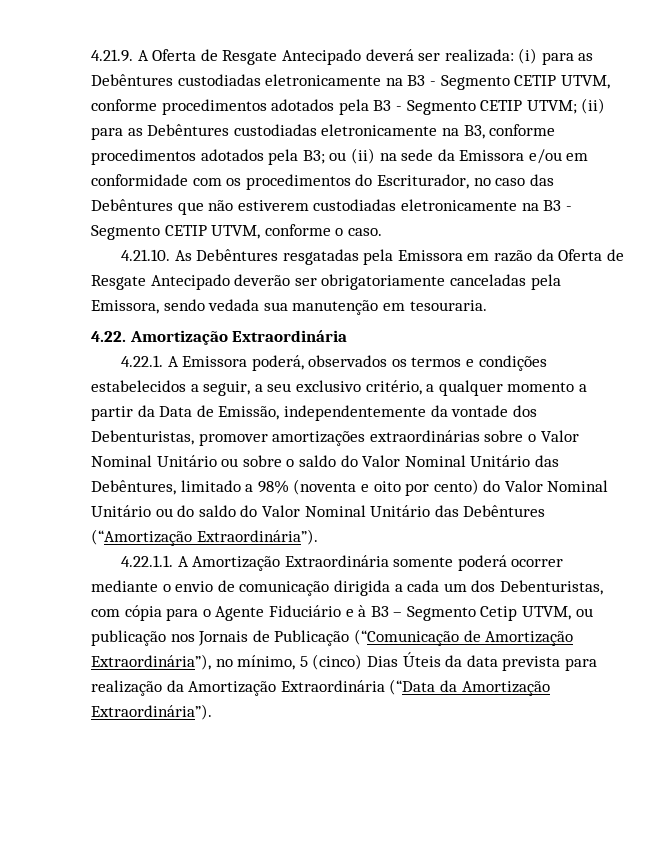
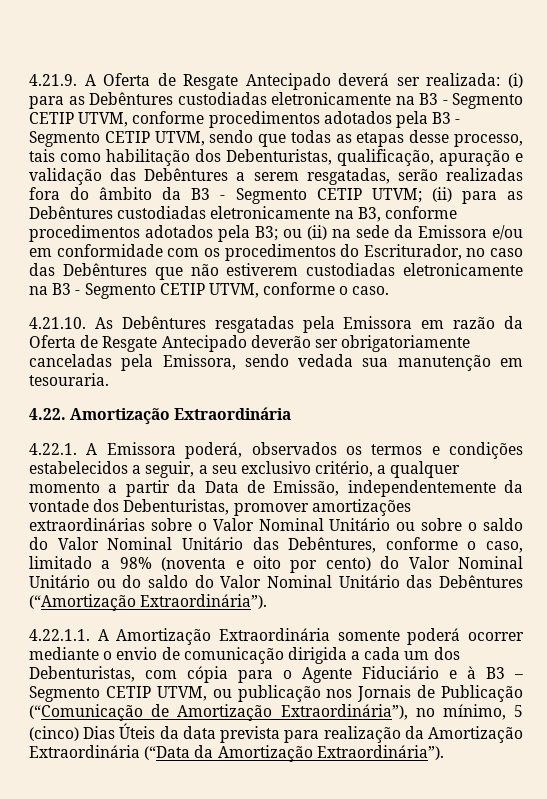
(523, 105) none -> [154,130,523,147] [29,149,523,166] [29,168,523,185] [29,187,362,204] UTVM, sendo que todas as etapas desse processo, tais como habilitação dos Debenturistas, qualificação, apuração e validação das Debêntures a serem resgatadas, serão realizadas fora do âmbito da B3 - Segmento CETIP
(176, 487) none -> [385,537,523,553] conforme o caso,
[480,606,518,621] Cetip -> [105,686,151,698] CETIP

